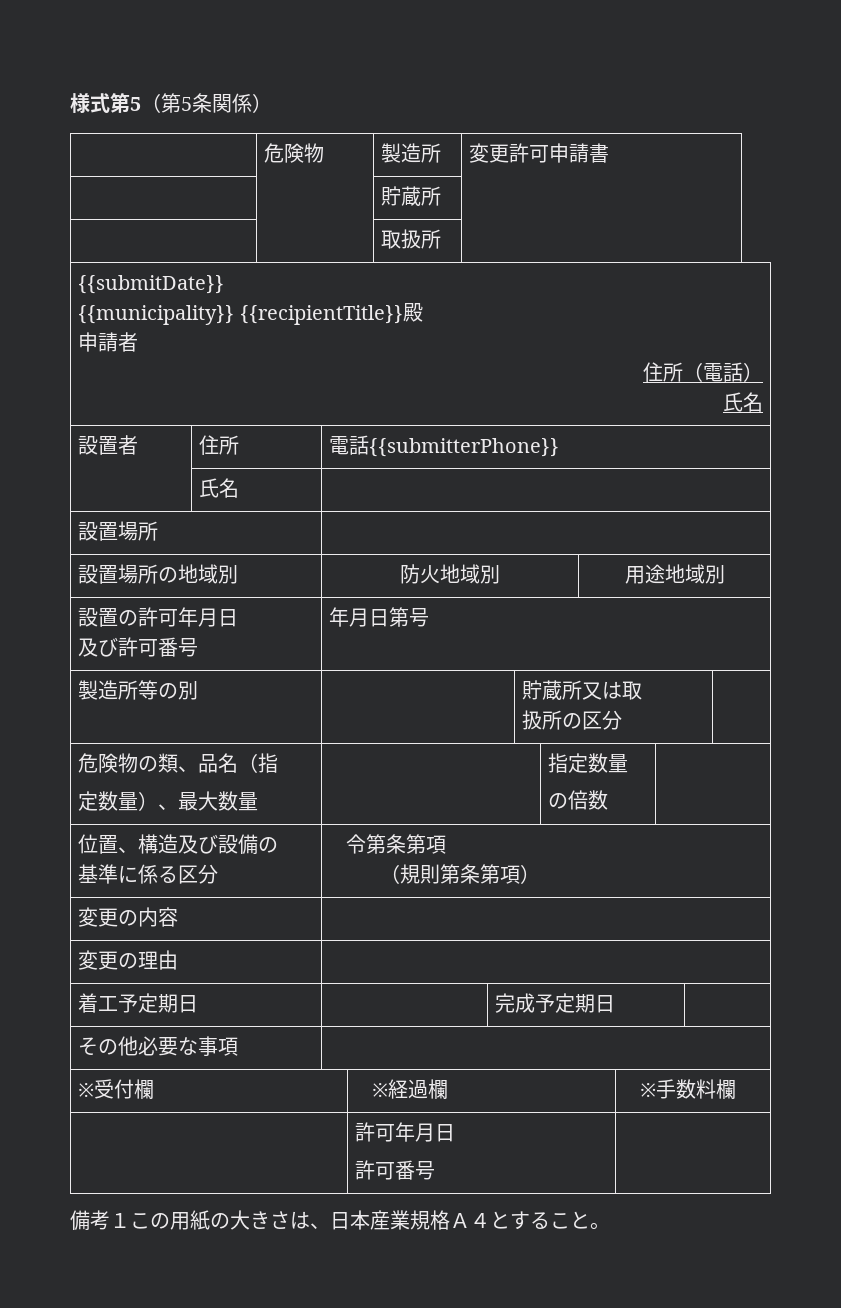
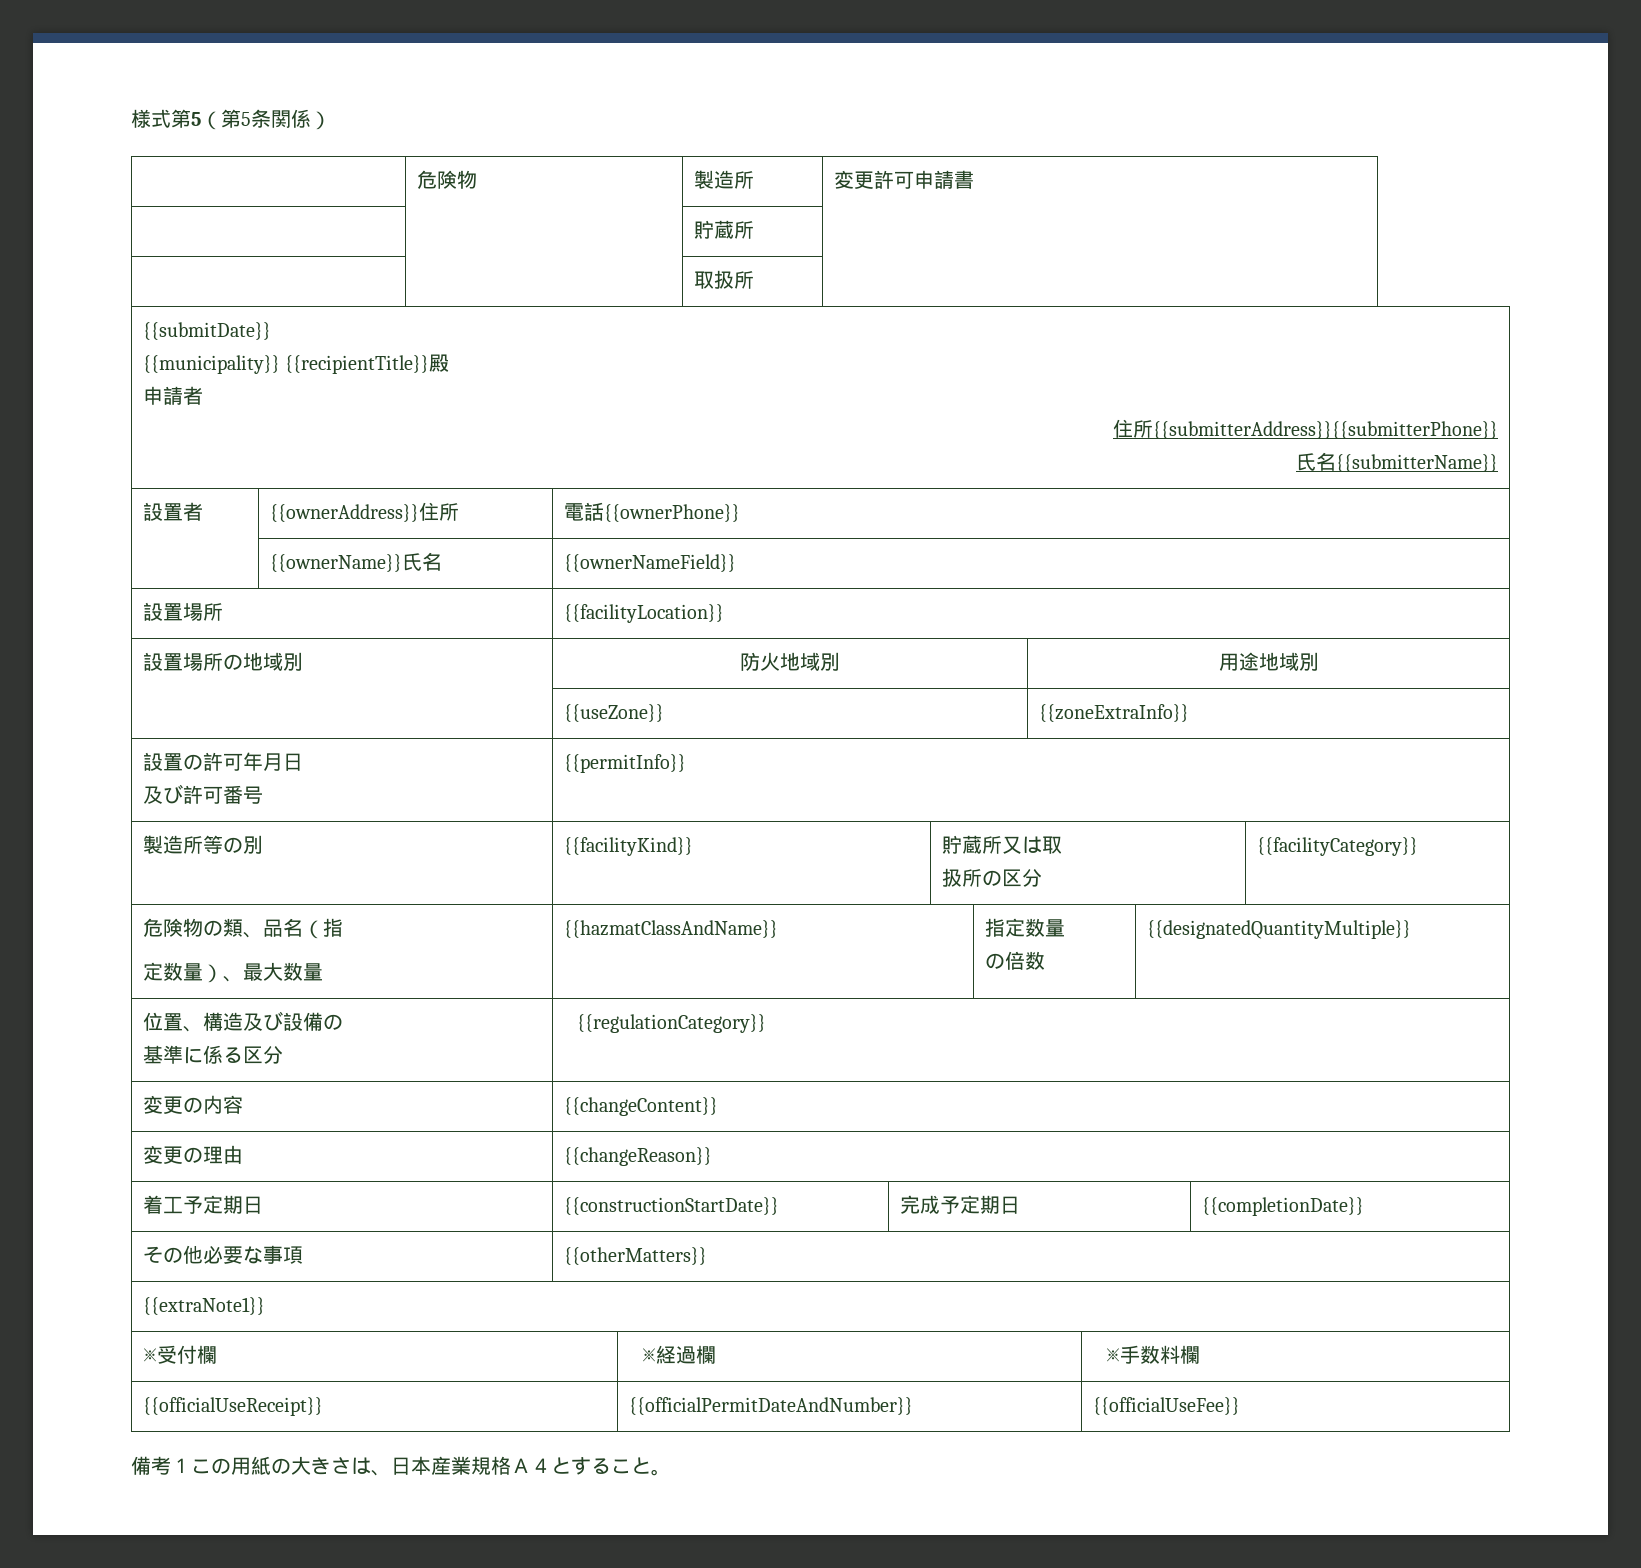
[682,362,763,382] [722,392,763,412] （電話） // 氏名 -> [1153,421,1499,439] [1296,452,1499,472] {{submitterAddress}}{{submitterPhone}} // 氏名{{submitterName}}
(139, 445) none -> [269,504,419,522] {{ownerAddress}}
[369,438,560,457] {{submitterPhone}} // | -> [603,504,740,522] [269,554,402,572] {{ownerPhone}} // | {{ownerName}}
(240, 488) none -> [563,554,736,572] {{ownerNameField}}
(159, 531) none -> [563,604,724,623] {{facilityLocation}}
(725, 574) none -> [563,704,664,722] [1038,704,1189,722] // | {{useZone}} | {{zoneExtraInfo}}
[329,607,430,627] 年月日第号 -> [563,754,686,773] {{permitInfo}}
(199, 690) none -> [563,837,693,856] {{facilityKind}}
(623, 720) none -> [1256,837,1418,856] {{facilityCategory}}
(259, 801) none -> [563,920,778,938] {{hazmatClassAndName}}
(609, 800) none -> [1146,920,1411,939] {{designatedQuantityMultiple}}
[346,834,447,854] [379,864,540,884] 令第条第項 // （規則第条第項） -> [576,1014,766,1033] {{regulationCategory}}
(179, 917) none -> [563,1097,718,1116] {{changeContent}}
(179, 960) none -> [563,1147,712,1166] {{changeReason}}
(199, 1004) none -> [563,1197,779,1215] {{constructionStartDate}}
(616, 1004) none -> [1201,1197,1364,1216] {{completionDate}}
(239, 1046) none -> [563,1247,707,1265] [142,1297,265,1315] {{otherMatters}} // {{extraNote1}}
[355,1122,456,1142] [355,1160,436,1180] | 許可年月日 // 許可番号 | -> [142,1397,323,1416] [628,1397,913,1415] [1092,1397,1240,1415] {{officialUseReceipt}} | {{officialPermitDateAndNumber}} | {{officialUseFee}}

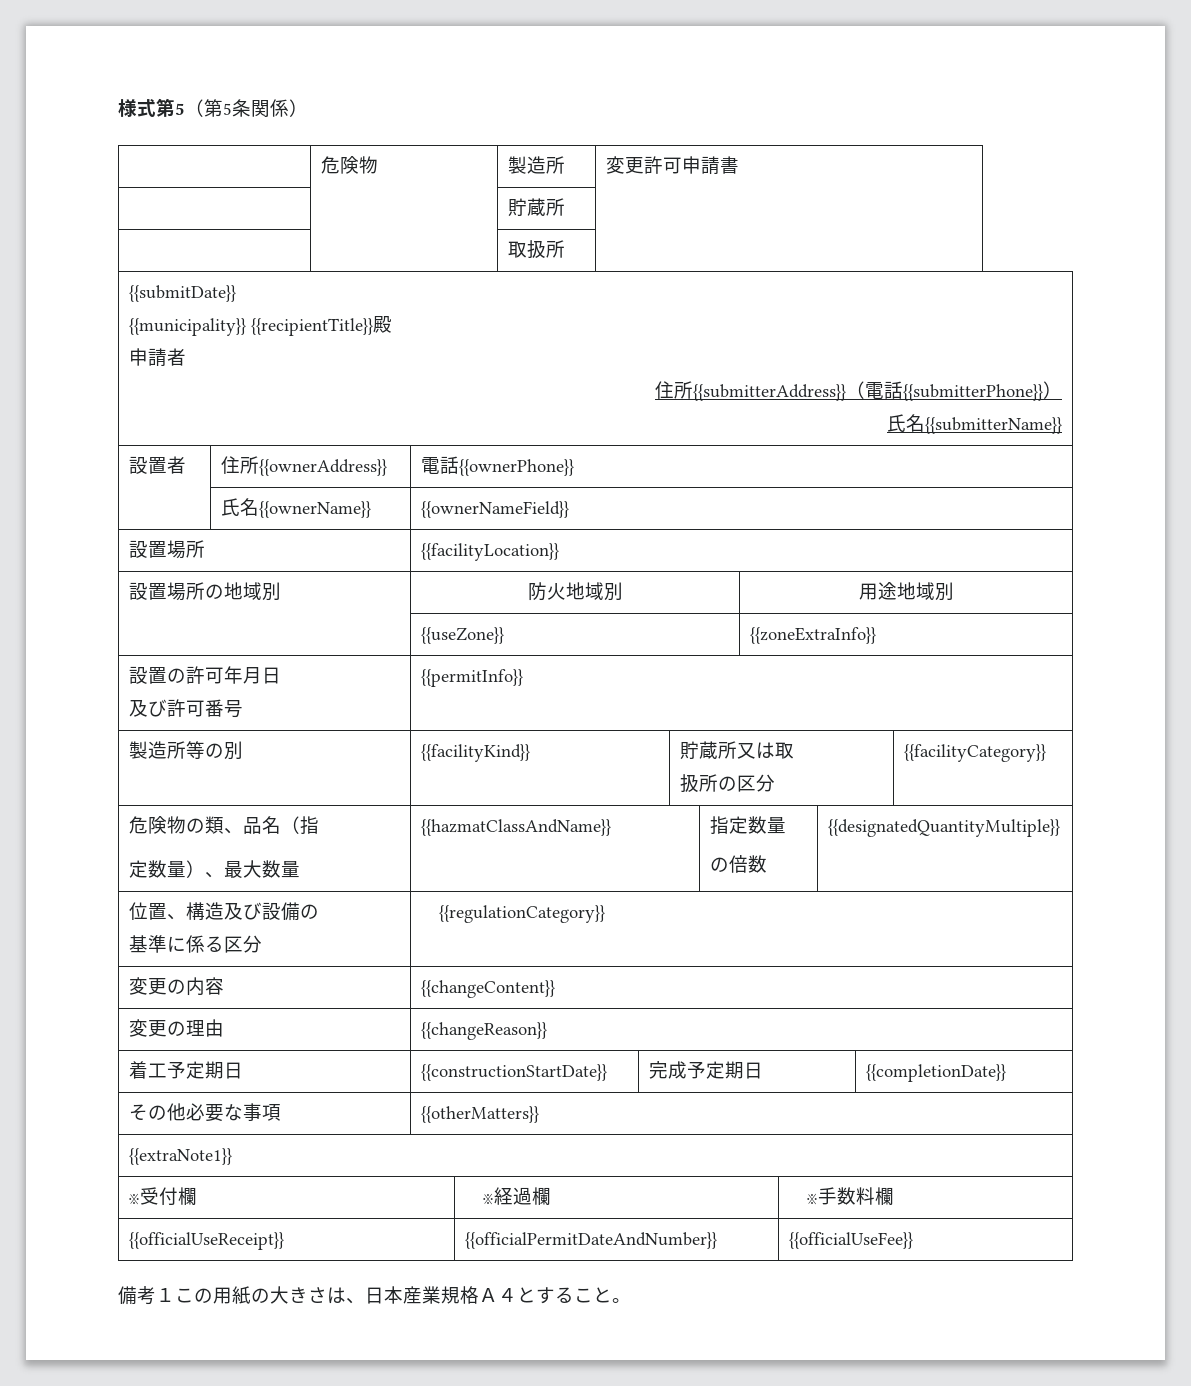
[1153,421,1499,439] {{submitterAddress}}{{submitterPhone}} -> [693,381,1063,401] {{submitterAddress}}（電話{{submitterPhone}}）
[269,502,459,522] {{ownerAddress}}住所 -> [220,456,387,476] 住所{{ownerAddress}}
[269,552,442,572] {{ownerName}}氏名 -> [220,498,371,518] 氏名{{ownerName}}

